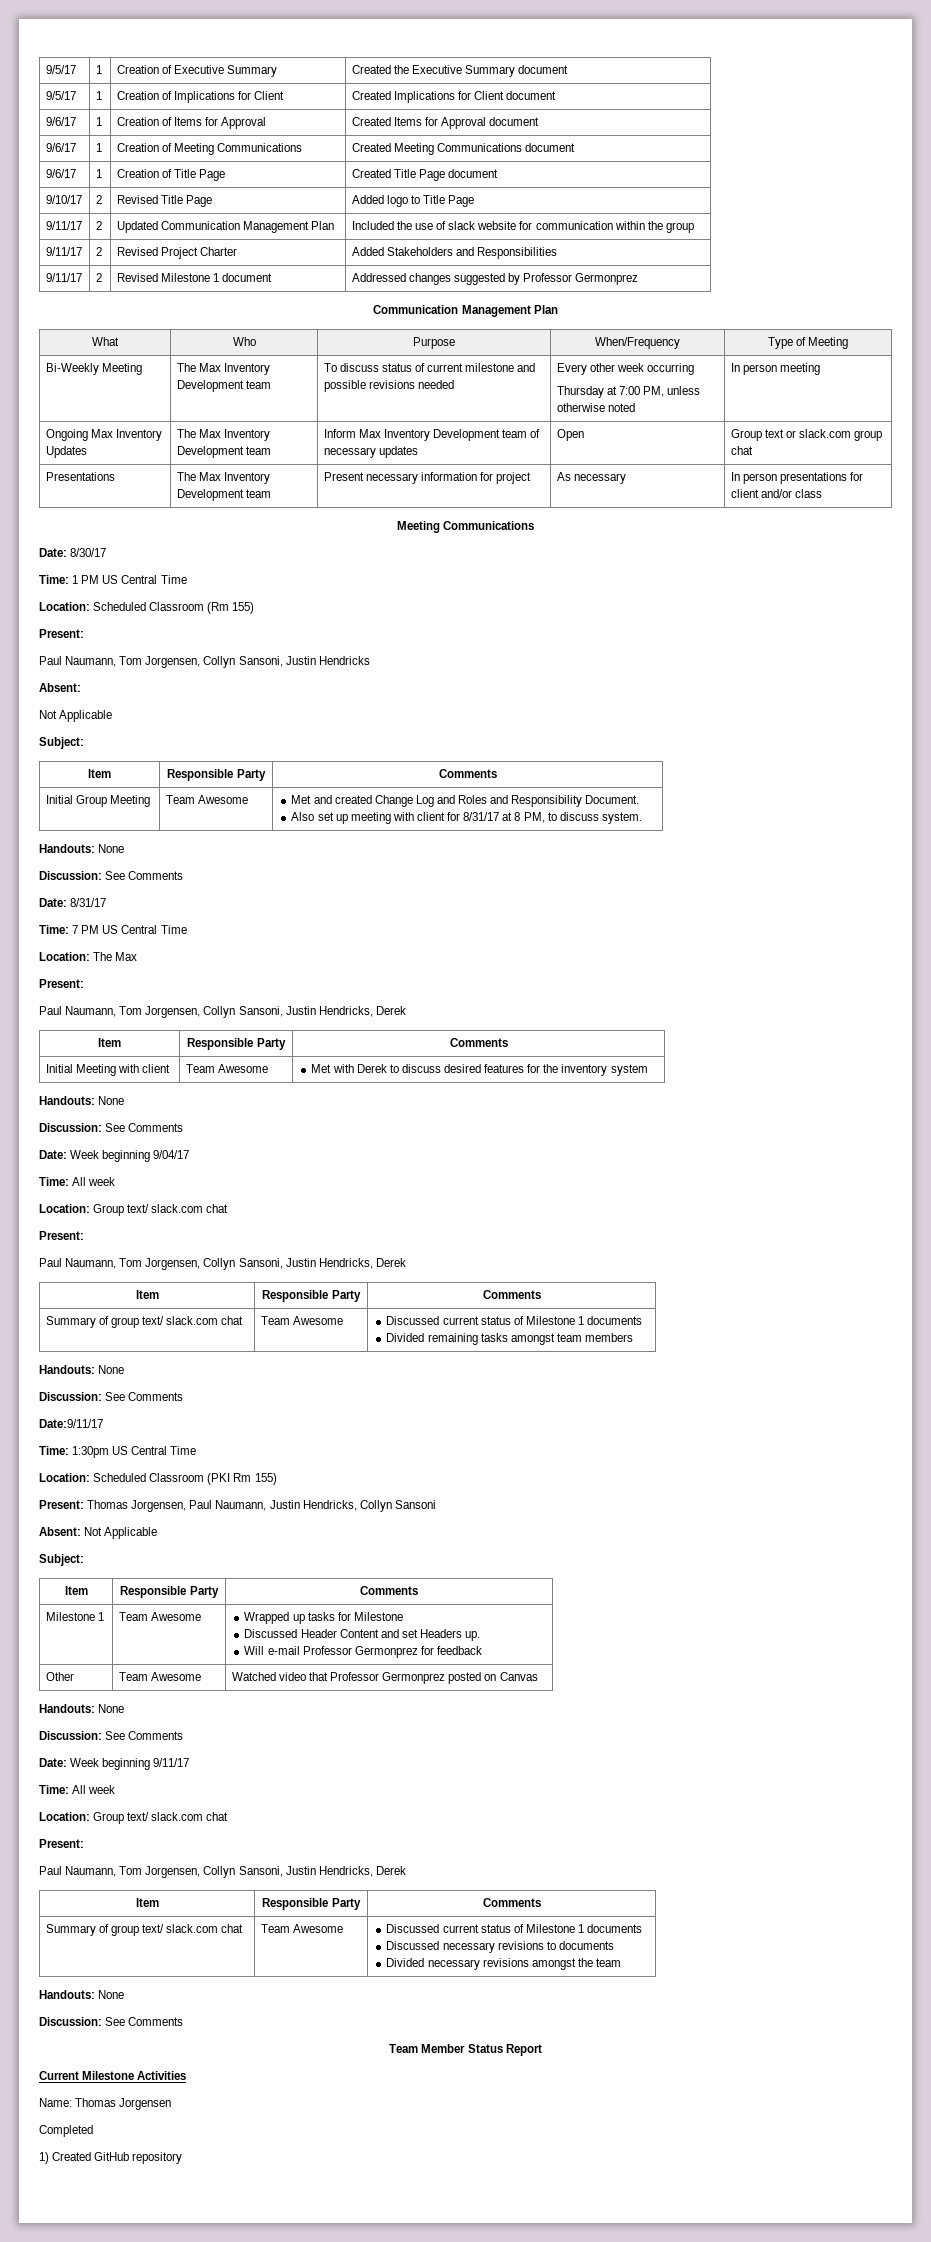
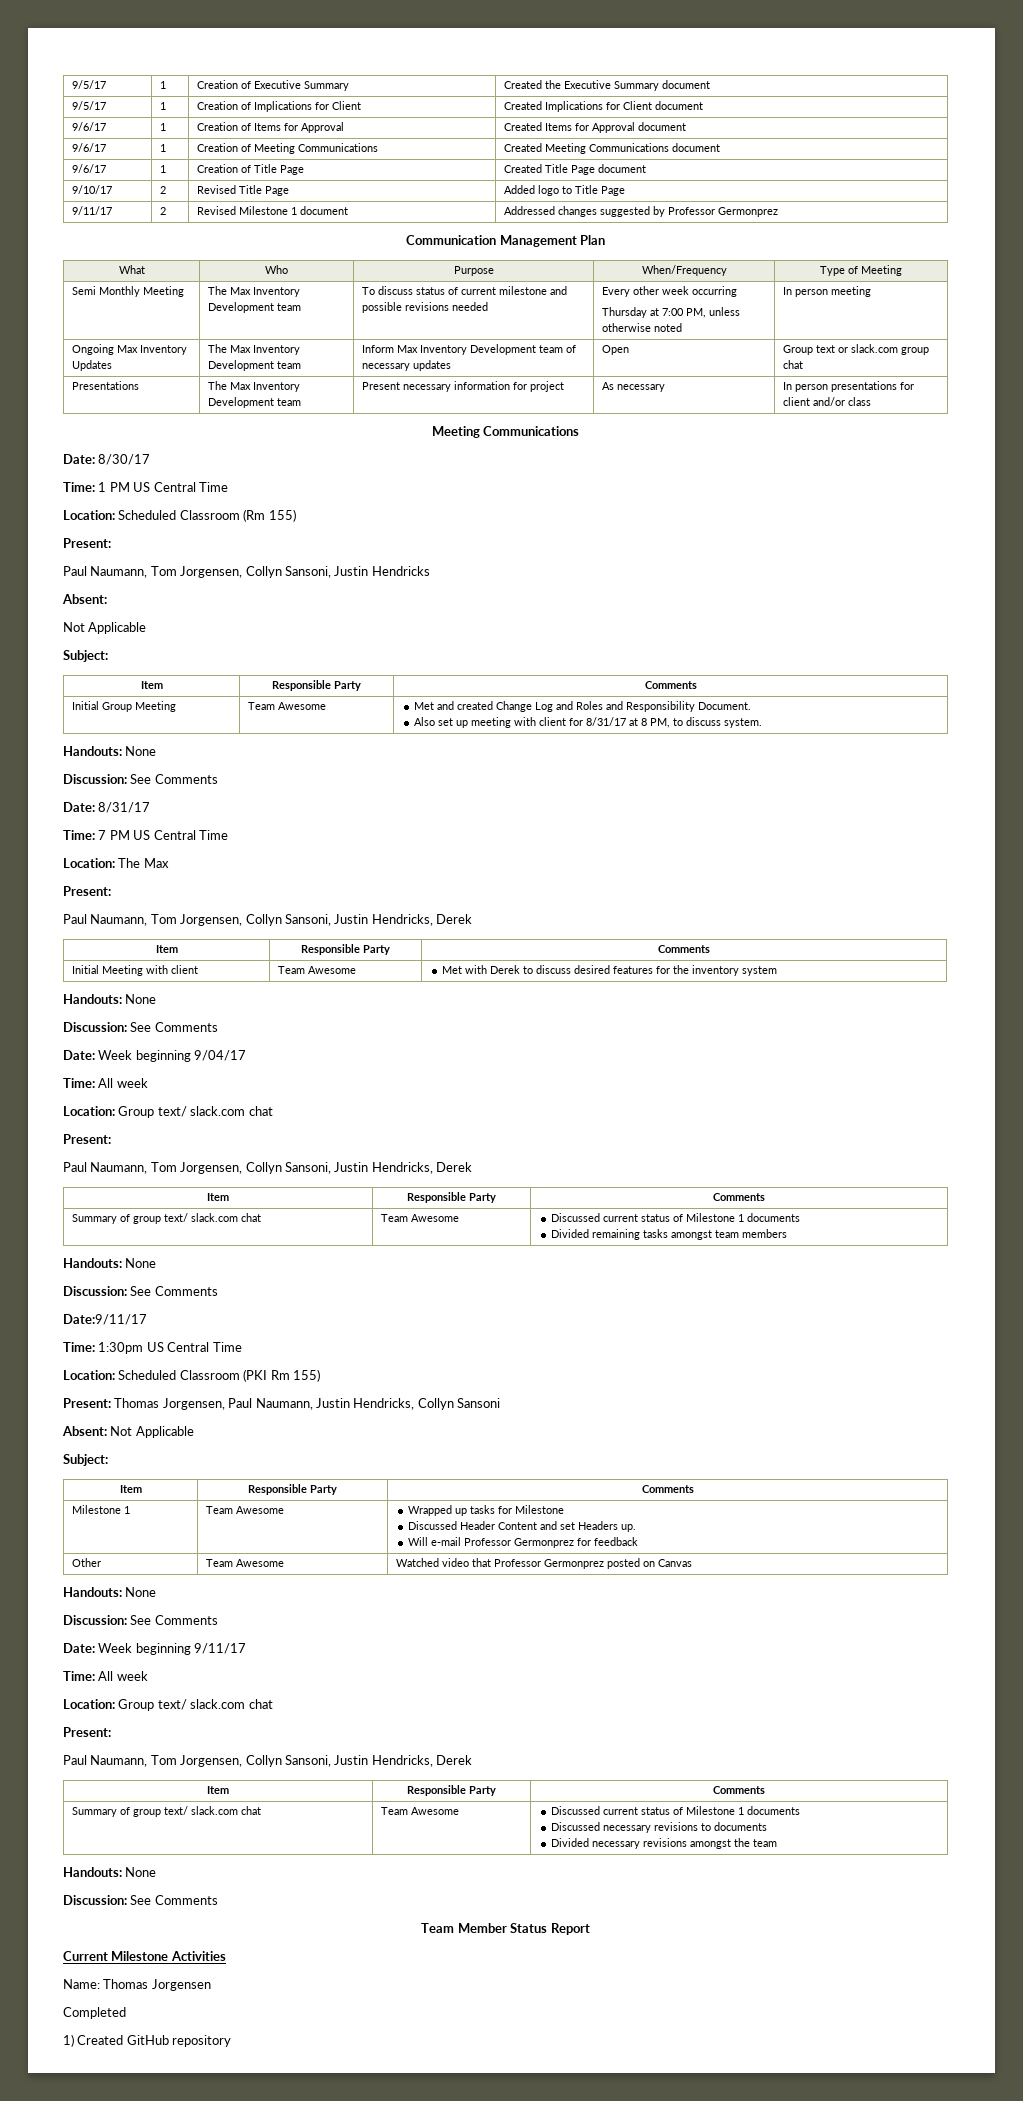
[45,221,82,230] [95,221,102,230] [116,221,335,233] [351,221,694,233] [45,247,82,256] [95,247,102,256] [116,247,238,259] [351,247,558,259] // 9/11/17 | 2 | Updated Communication Management Plan | Included the use of slack website for communication within the group // 9/11/17 | 2 | Revised Project Charter | Added Stakeholders and Responsibilities -> (625, 191) none
[45,363,99,375] Bi-Weekly -> [71,286,140,297] Semi Monthly

